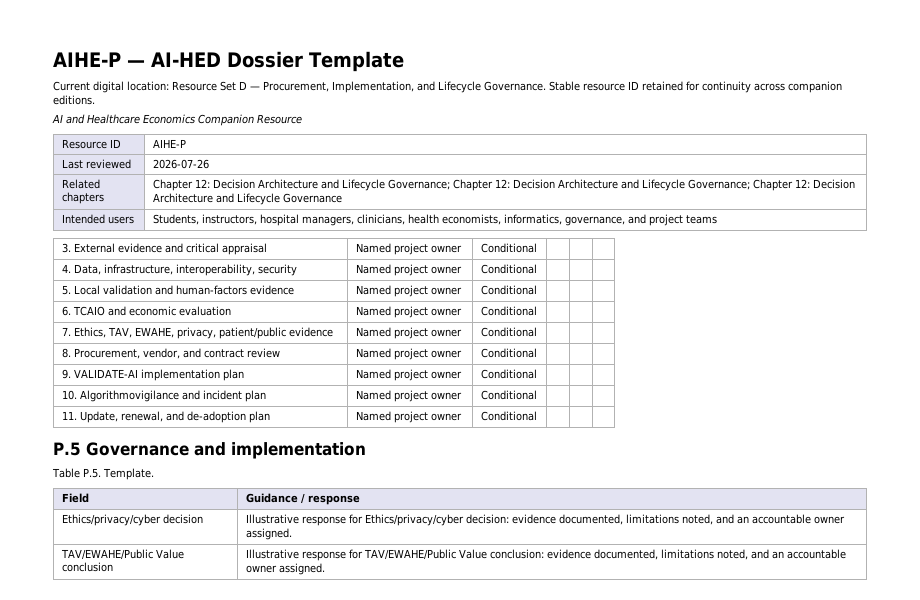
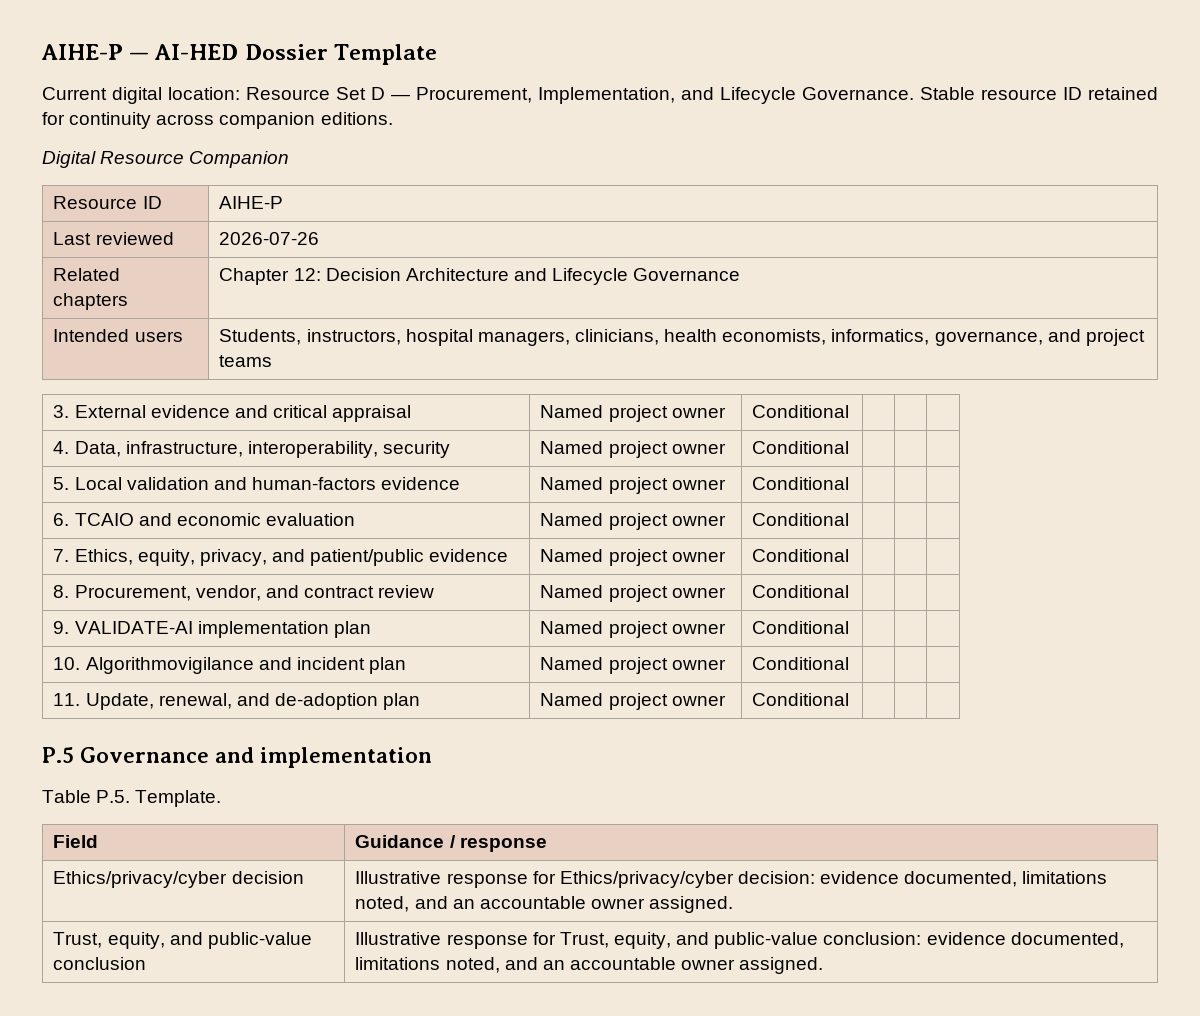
[52,114,195,124] AI and Healthcare Economics -> [42,151,185,168] Digital Resource
[257,114,302,124] Resource -> (290, 159) none
[387,179,855,191] [152,193,280,205] Governance; Chapter 12: Decision Architecture and Lifecycle Governance; Chapter 12: Decision Architecture and Lifecycle -> (629, 276) none
[107,327,216,339] TAV, EWAHE, privacy, -> [137,549,305,566] equity, privacy, and
[60,549,184,560] TAV/EWAHE/Public Value -> [53,932,312,949] Trust, equity, and public-value
[363,549,487,560] TAV/EWAHE/Public Value -> [559,932,819,949] Trust, equity, and public-value

